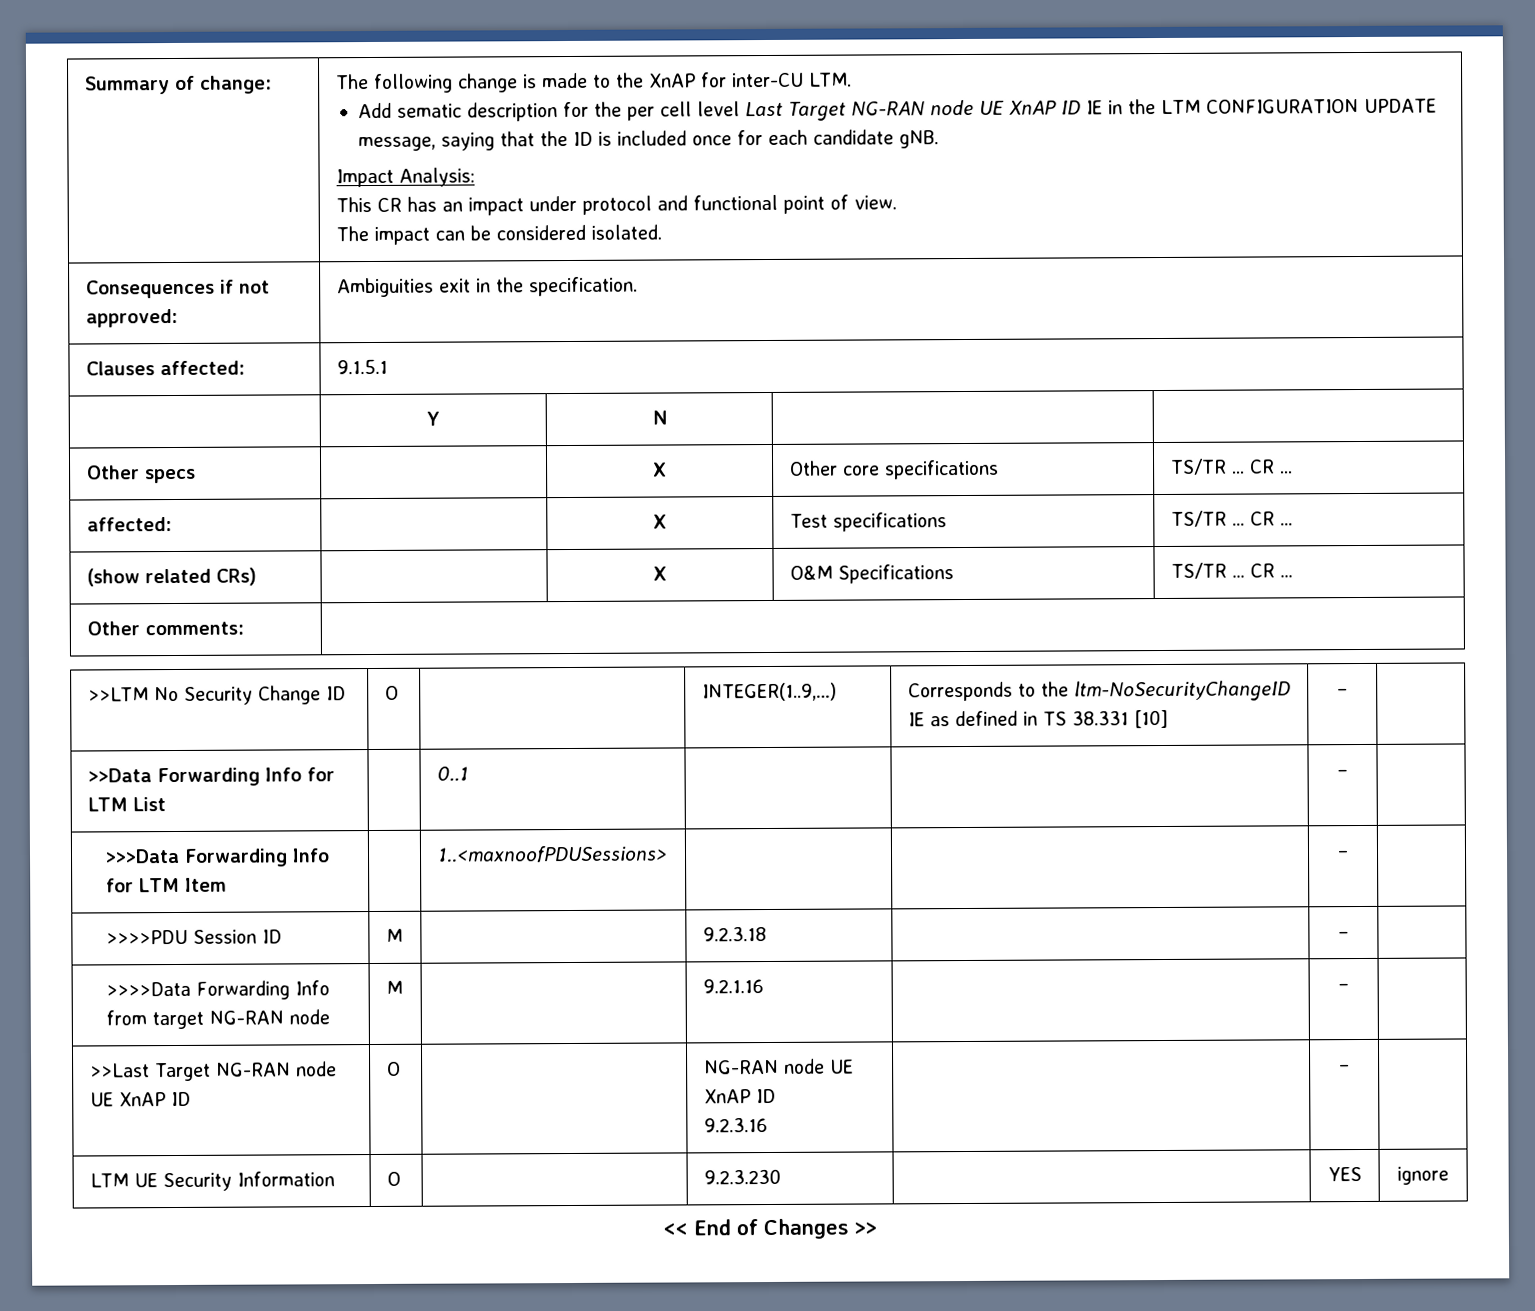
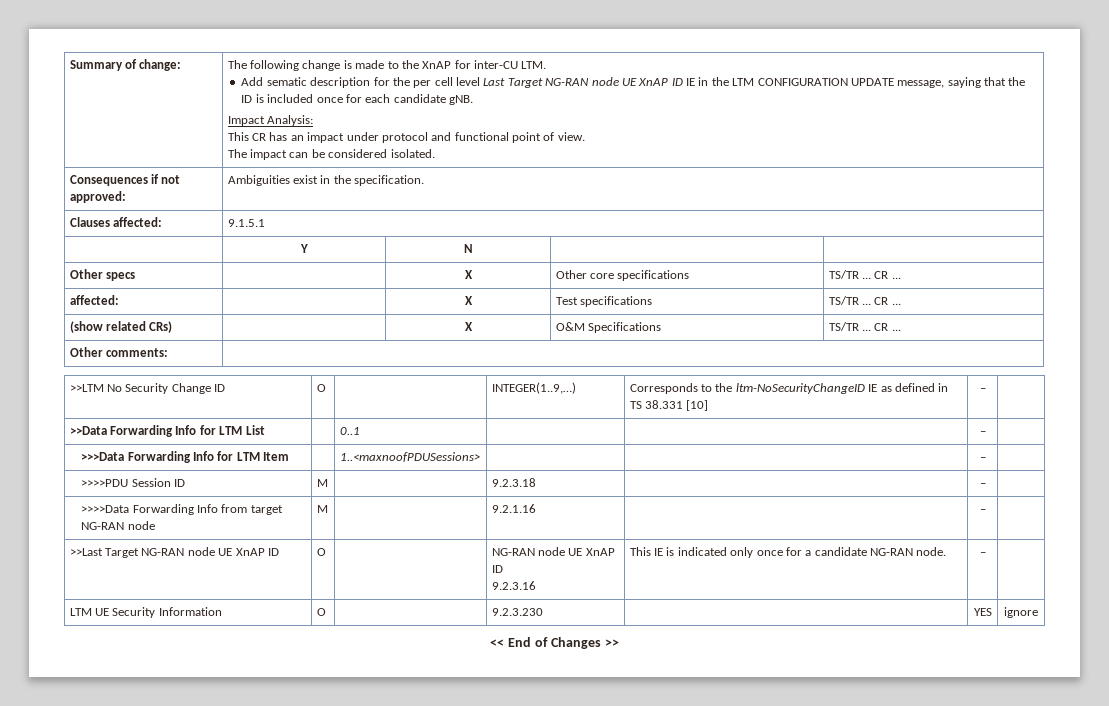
[438,278,471,293] exit -> [293,175,319,184] exist
(768, 1125) none -> [629,547,947,558] This IE is indicated only once for a candidate NG-RAN node.

